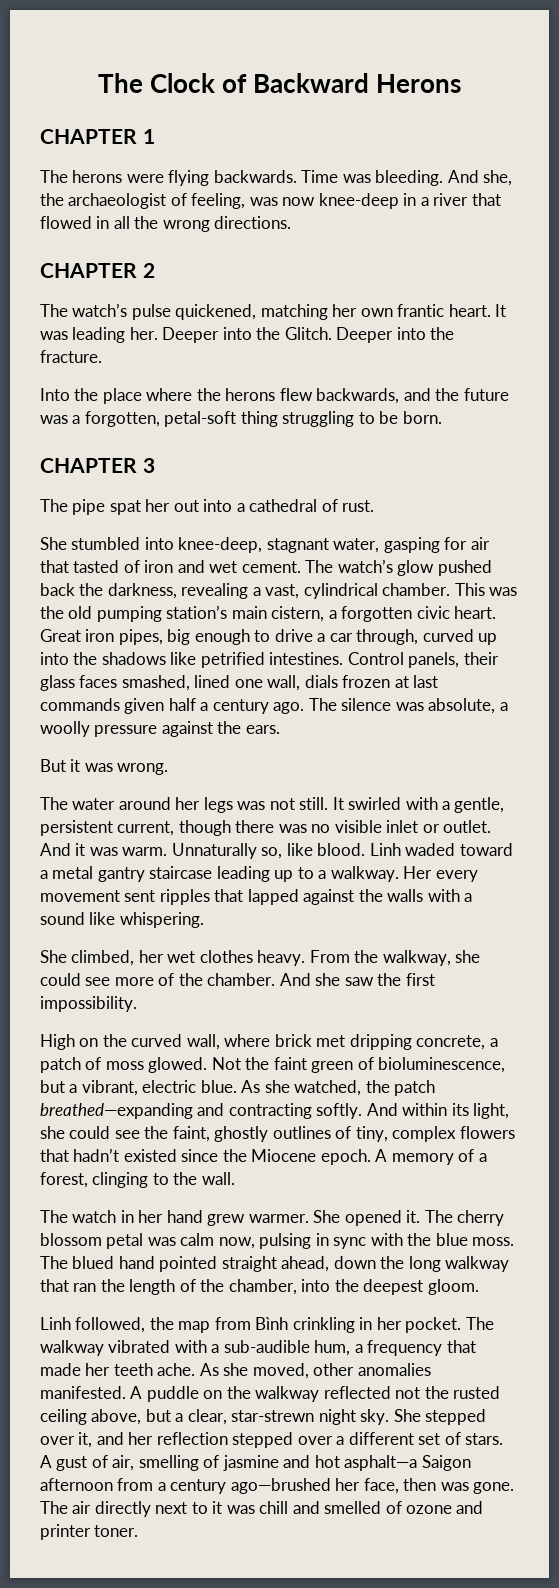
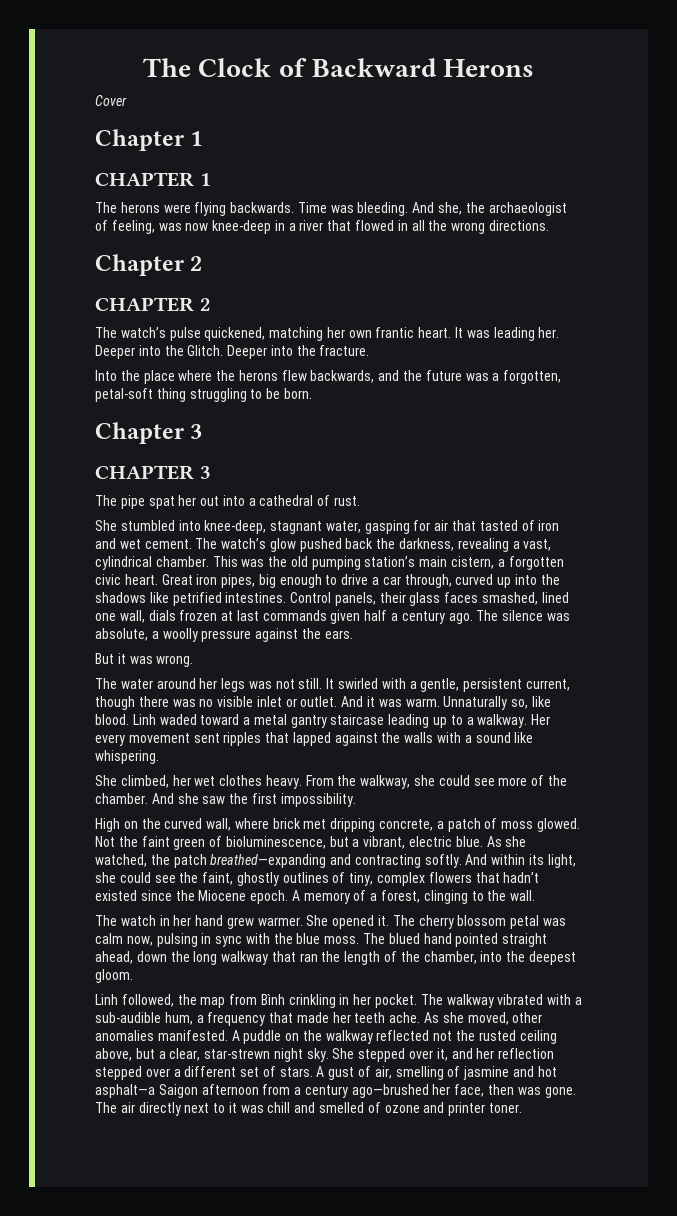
(462, 83) none -> [95,95,127,106] [95,129,203,151] // Cover // Chapter 1
(292, 222) none -> [95,254,203,276] // Chapter 2
(442, 417) none -> [95,422,203,444] // Chapter 3

